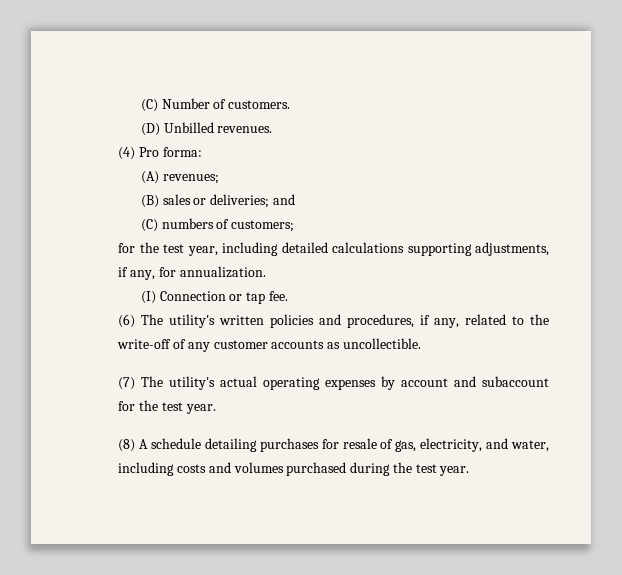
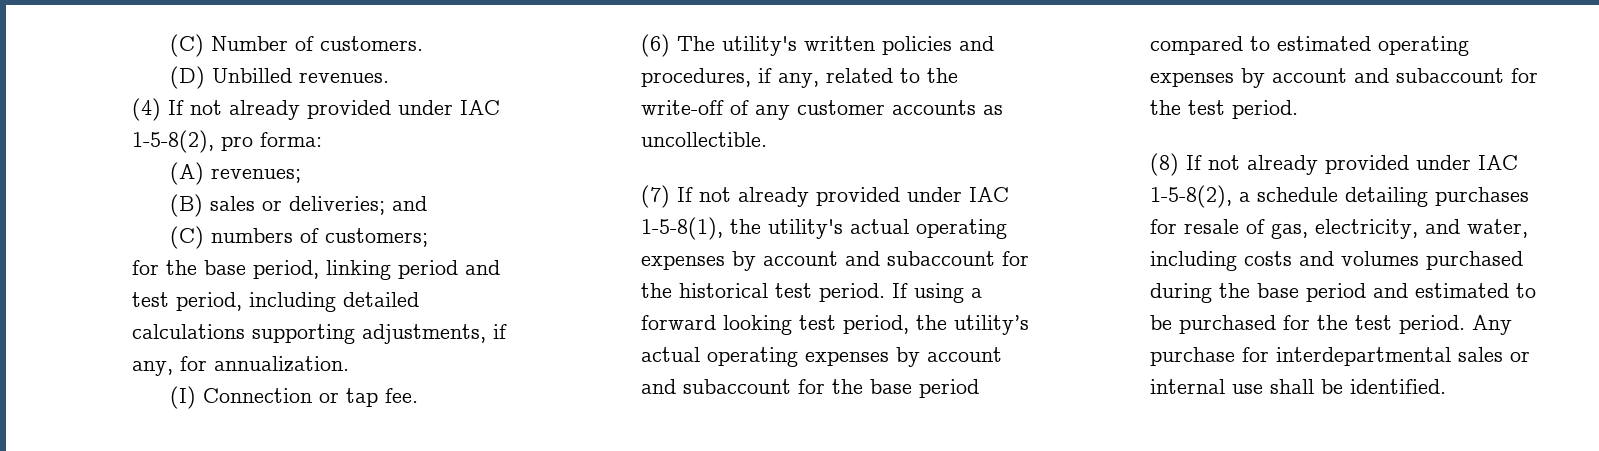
[139,147,160,157] Pro -> [167,100,500,120] [131,130,253,153] If not already provided under IAC 1-5-8(2), pro
[163,244,218,256] test year, -> [203,260,500,280] [131,292,242,311] base period, linking period and test period,
[141,376,164,387] The -> [676,187,1009,207] [640,217,761,240] If not already provided under IAC 1-5-8(1), the
[161,402,216,414] [118,439,149,452] test year. // (8) A -> [678,283,982,303] [640,315,1029,335] [640,347,1002,367] [640,379,979,398] [1149,36,1469,56] [1149,68,1538,88] [1149,100,1298,119] [1149,153,1518,176] [1149,185,1250,208] historical test period. If using a forward looking test period, the utility’s actual operating expenses by account and subaccount for the base period compared to estimated operating expenses by account and subaccount for the test period. // (8) If not already provided under IAC 1-5-8(2), a
[415,464,470,476] test year. -> [1256,283,1536,302] [1149,315,1512,335] [1149,347,1530,366] [1149,379,1446,394] base period and estimated to be purchased for the test period. Any purchase for interdepartmental sales or internal use shall be identified.

